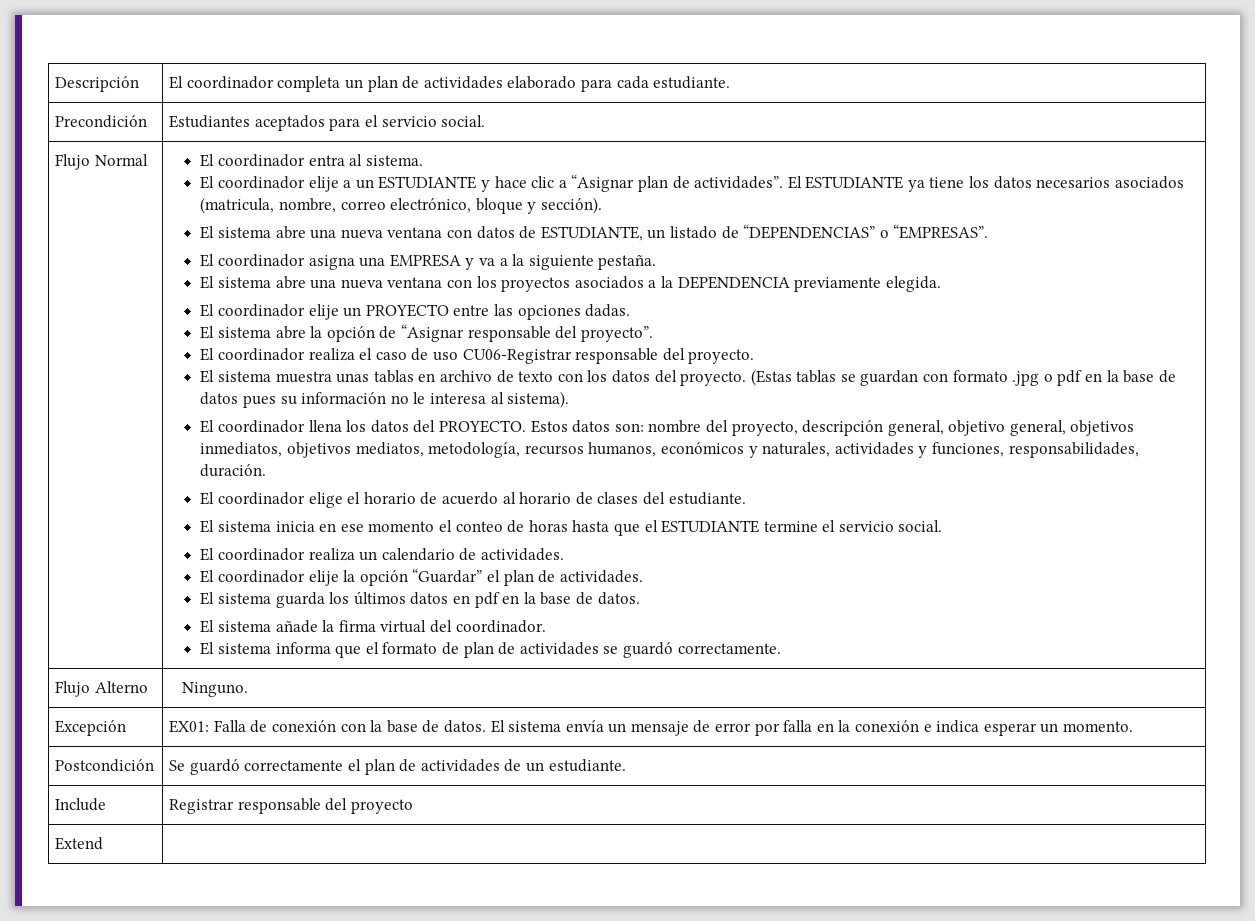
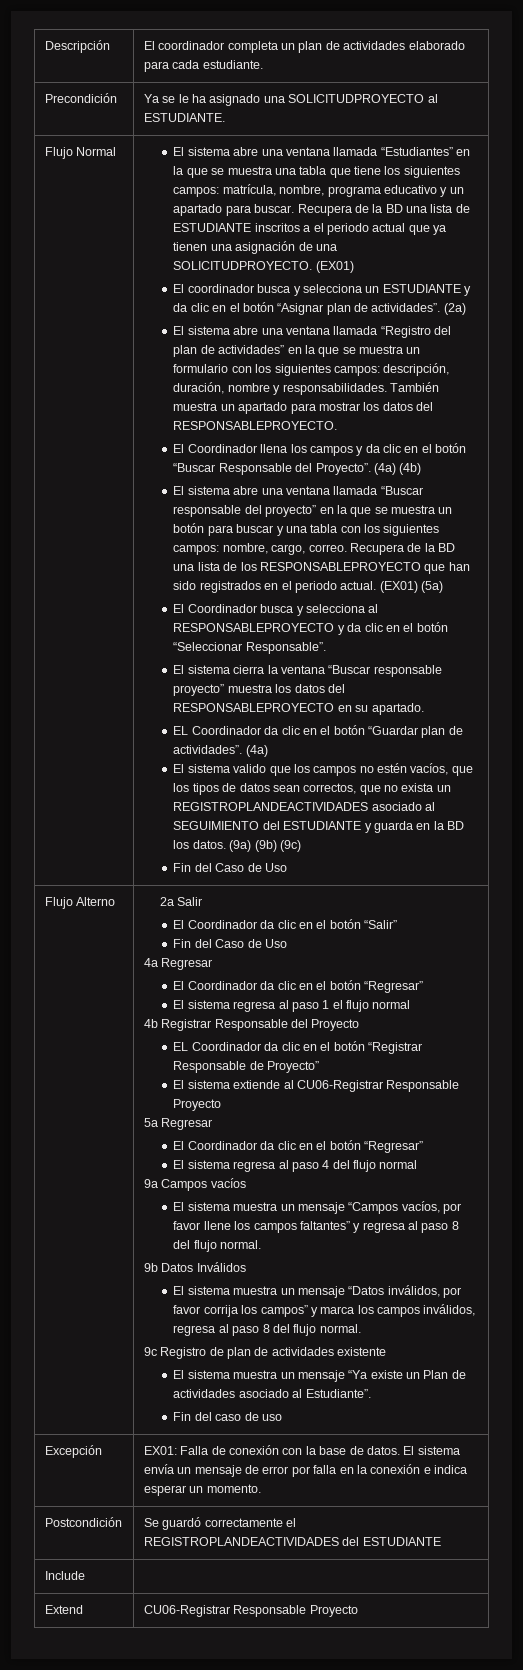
[169,115,486,131] [55,154,148,170] [200,154,423,167] [200,174,1184,192] [200,197,602,214] [200,224,989,241] [200,254,657,270] [200,276,941,292] [200,304,631,320] [200,324,653,342] [200,348,755,364] [200,369,1176,386] [200,391,570,408] [200,420,1135,436] [200,442,1139,458] [200,464,267,477] [200,492,746,508] [200,520,943,536] [200,548,564,561] [200,568,643,586] [200,591,640,608] [200,620,546,633] [200,642,781,658] [55,681,148,697] [181,682,248,697] Estudiantes aceptados para el servicio social. // Flujo Normal | El coordinador entra al sistema. // El coordinador elije a un ESTUDIANTE y hace clic a “Asignar plan de actividades”. El ESTUDIANTE ya tiene los datos necesarios asociados (matricula, nombre, correo electrónico, bloque y sección). // El sistema abre una nueva ventana con datos de ESTUDIANTE, un listado de “DEPENDENCIAS” o “EMPRESAS”. // El coordinador asigna una EMPRESA y va a la siguiente pestaña. // El sistema abre una nueva ventana con los proyectos asociados a la DEPENDENCIA previamente elegida. // El coordinador elije un PROYECTO entre las opciones dadas. // El sistema abre la opción de “Asignar responsable del proyecto”. // El coordinador realiza el caso de uso CU06-Registrar responsable del proyecto. // El sistema muestra unas tablas en archivo de texto con los datos del proyecto. (Estas tablas se guardan con formato .jpg o pdf en la base de datos pues su información no le interesa al sistema). // El coordinador llena los datos del PROYECTO. Estos datos son: nombre del proyecto, descripción general, objetivo general, objetivos inmediatos, objetivos mediatos, metodología, recursos humanos, económicos y naturales, actividades y funciones, responsabilidades, duración. // El coordinador elige el horario de acuerdo al horario de clases del estudiante. // El sistema inicia en ese momento el conteo de horas hasta que el ESTUDIANTE termine el servicio social. // El coordinador realiza un calendario de actividades. // El coordinador elije la opción “Guardar” el plan de actividades. // El sistema guarda los últimos datos en pdf en la base de datos. // El sistema añade la firma virtual del coordinador. // El sistema informa que el formato de plan de actividades se guardó correctamente. // Flujo Alterno | Ninguno. -> [143,94,438,106] [143,113,225,122] [44,147,117,159] [173,147,471,156] [173,166,460,178] [173,184,464,197] [173,204,470,216] [173,223,447,235] [173,241,337,254] [173,261,354,273] [173,284,472,296] [173,302,466,315] [173,326,452,338] [173,345,421,357] [173,363,450,376] [173,382,439,395] [173,402,434,414] [173,421,338,430] [173,443,467,456] [173,463,422,475] [173,486,423,495] [173,505,453,517] [173,523,440,536] [173,543,456,555] [173,562,470,574] [173,581,444,593] [173,604,379,616] [173,622,448,635] [173,642,326,654] [173,665,442,677] [173,684,345,696] [173,703,424,715] [173,725,463,738] [173,745,268,757] [173,763,473,776] [173,783,451,795] [173,802,436,811] [173,821,465,833] [173,840,301,852] [173,863,287,872] [44,897,116,909] [159,897,203,906] [173,919,398,929] [173,939,287,948] [143,958,213,970] [173,980,424,993] [173,1000,411,1012] [143,1019,360,1031] [173,1041,423,1054] [173,1061,320,1073] [173,1080,460,1092] [173,1099,222,1111] [143,1118,213,1130] [173,1140,424,1153] [173,1160,418,1172] [143,1178,246,1191] [173,1201,462,1214] [173,1221,459,1233] [173,1240,262,1252] [143,1262,246,1272] [173,1285,462,1298] [173,1304,476,1317] [173,1324,361,1336] [143,1347,387,1359] [173,1370,466,1382] [173,1389,371,1398] [173,1412,282,1421] Ya se le ha asignado una SOLICITUDPROYECTO al ESTUDIANTE. // Flujo Normal | El sistema abre una ventana llamada “Estudiantes” en la que se muestra una tabla que tiene los siguientes campos: matrícula, nombre, programa educativo y un apartado para buscar. Recupera de la BD una lista de ESTUDIANTE inscritos a el periodo actual que ya tienen una asignación de una SOLICITUDPROYECTO. (EX01) // El coordinador busca y selecciona un ESTUDIANTE y da clic en el botón “Asignar plan de actividades”. (2a) // El sistema abre una ventana llamada “Registro del plan de actividades” en la que se muestra un formulario con los siguientes campos: descripción, duración, nombre y responsabilidades. También muestra un apartado para mostrar los datos del RESPONSABLEPROYECTO. // El Coordinador llena los campos y da clic en el botón “Buscar Responsable del Proyecto”. (4a) (4b) // El sistema abre una ventana llamada “Buscar responsable del proyecto” en la que se muestra un botón para buscar y una tabla con los siguientes campos: nombre, cargo, correo. Recupera de la BD una lista de los RESPONSABLEPROYECTO que han sido registrados en el periodo actual. (EX01) (5a) // El Coordinador busca y selecciona al RESPONSABLEPROYECTO y da clic en el botón “Seleccionar Responsable”. // El sistema cierra la ventana “Buscar responsable proyecto” muestra los datos del RESPONSABLEPROYECTO en su apartado. // EL Coordinador da clic en el botón “Guardar plan de actividades”. (4a) // El sistema valido que los campos no estén vacíos, que los tipos de datos sean correctos, que no exista un REGISTROPLANDEACTIVIDADES asociado al SEGUIMIENTO del ESTUDIANTE y guarda en la BD los datos. (9a) (9b) (9c) // Fin del Caso de Uso // Flujo Alterno | 2a Salir // El Coordinador da clic en el botón “Salir” // Fin del Caso de Uso // 4a Regresar // El Coordinador da clic en el botón “Regresar” // El sistema regresa al paso 1 el flujo normal // 4b Registrar Responsable del Proyecto // EL Coordinador da clic en el botón “Registrar Responsable de Proyecto” // El sistema extiende al CU06-Registrar Responsable Proyecto // 5a Regresar // El Coordinador da clic en el botón “Regresar” // El sistema regresa al paso 4 del flujo normal // 9a Campos vacíos // El sistema muestra un mensaje “Campos vacíos, por favor llene los campos faltantes” y regresa al paso 8 del flujo normal. // 9b Datos Inválidos // El sistema muestra un mensaje “Datos inválidos, por favor corrija los campos” y marca los campos inválidos, regresa al paso 8 del flujo normal. // 9c Registro de plan de actividades existente // El sistema muestra un mensaje “Ya existe un Plan de actividades asociado al Estudiante”. // Fin del caso de uso
[364,759,626,775] [55,798,107,811] [169,798,413,814] [55,837,104,850] plan de actividades de un estudiante. // Include | Registrar responsable del proyecto // Extend | -> [143,1537,441,1546] [44,1571,85,1580] [44,1605,83,1614] [143,1605,358,1617] REGISTROPLANDEACTIVIDADES del ESTUDIANTE // Include | // Extend | CU06-Registrar Responsable Proyecto

